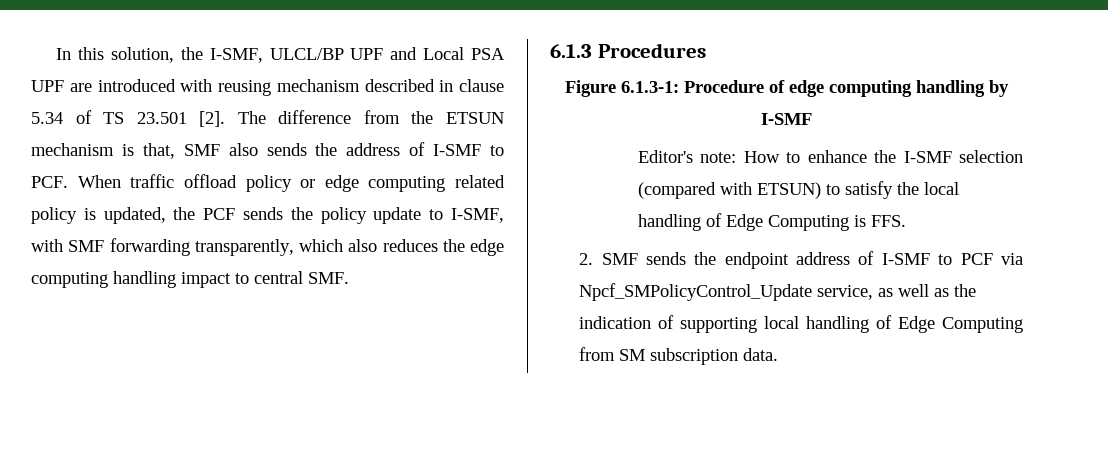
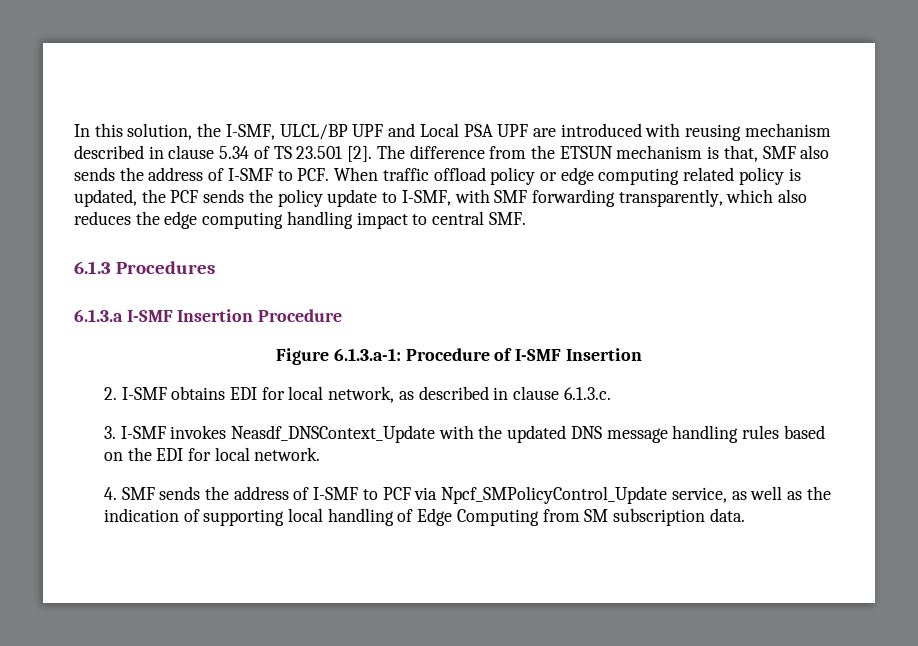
(706, 50) none -> [74,309,343,322] // 6.1.3.a I-SMF Insertion Procedure
[621,81,679,93] 6.1.3-1: -> [333,348,401,361] 6.1.3.a-1:
[789,80,1009,97] [761,113,812,125] [637,150,1023,163] [637,181,959,199] [637,213,906,231] [579,253,594,265] edge computing handling by I-SMF // Editor's note: How to enhance the I-SMF selection (compared with ETSUN) to satisfy the local handling of Edge Computing is FFS. // 2. -> [515,348,642,361] [103,386,611,403] [103,425,825,443] [103,447,321,461] [103,487,117,500] I-SMF Insertion // 2. I-SMF obtains EDI for local network, as described in clause 6.1.3.c. // 3. I-SMF invokes Neasdf_DNSContext_Update with the updated DNS message handling rules based on the EDI for local network. // 4.
[724,252,789,269] endpoint -> (229, 493) none

